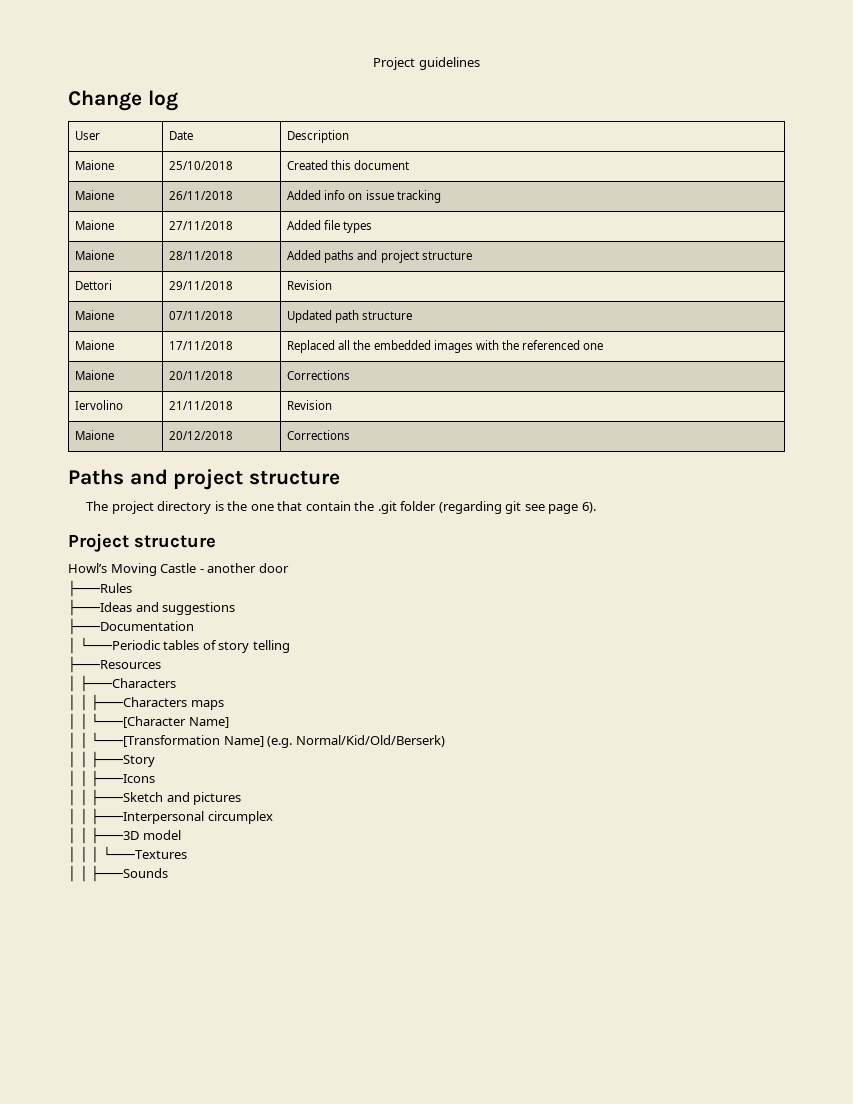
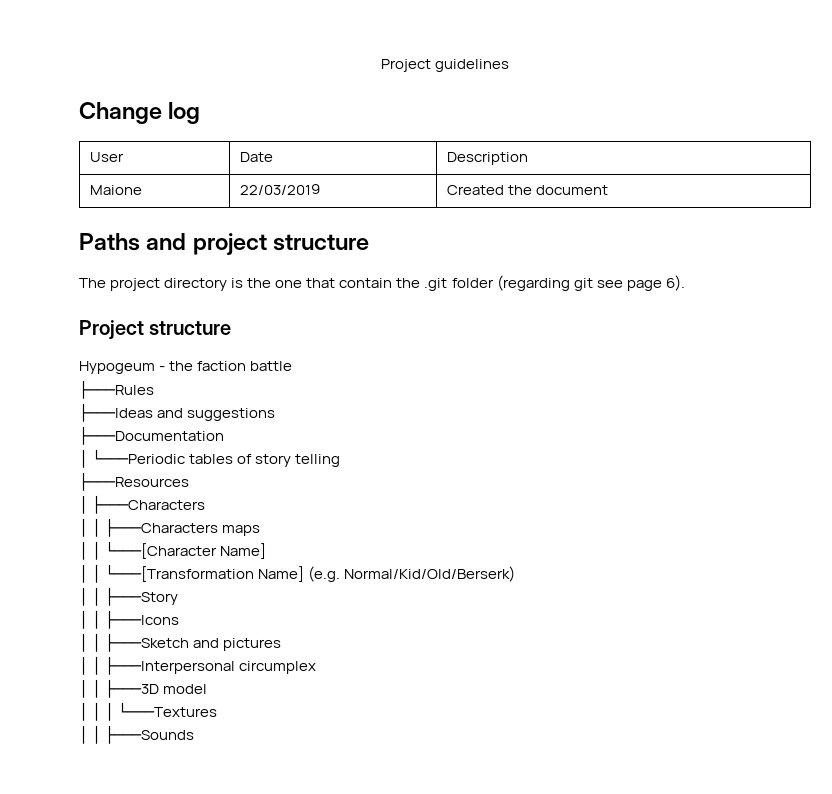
[169,161,234,170] 25/10/2018 -> [240,184,321,195] 22/03/2019
[331,160,352,170] this -> [508,185,533,195] the
[75,190,115,200] [169,191,234,200] [287,190,441,203] [75,220,115,230] [169,221,234,230] [287,220,373,233] [75,250,115,260] [169,251,234,260] [287,250,472,263] [75,280,113,290] [169,281,234,290] [287,280,333,290] [75,310,115,320] [169,311,234,320] [287,310,413,323] [75,340,115,350] [169,341,234,350] [287,340,604,353] [75,370,115,380] [169,371,234,380] [287,370,351,380] [75,400,124,410] [169,401,234,410] [287,400,333,410] [75,430,115,440] [169,431,234,440] [287,430,351,440] // Maione | 26/11/2018 | Added info on issue tracking // Maione | 27/11/2018 | Added file types // Maione | 28/11/2018 | Added paths and project structure // Dettori | 29/11/2018 | Revision // Maione | 07/11/2018 | Updated path structure // Maione | 17/11/2018 | Replaced all the embedded images with the referenced one // Maione | 20/11/2018 | Corrections // Iervolino | 21/11/2018 | Revision // Maione | 20/12/2018 | Corrections -> (609, 190) none
[68,563,289,576] Howl’s Moving Castle - another door -> [79,361,293,374] Hypogeum - the faction battle

